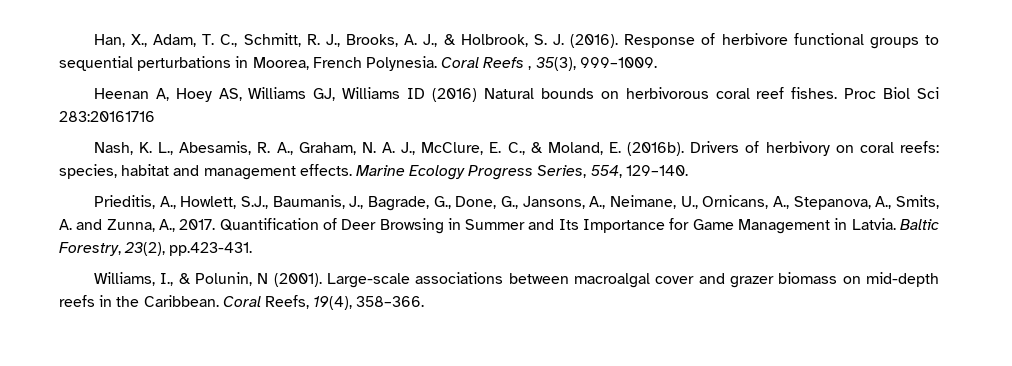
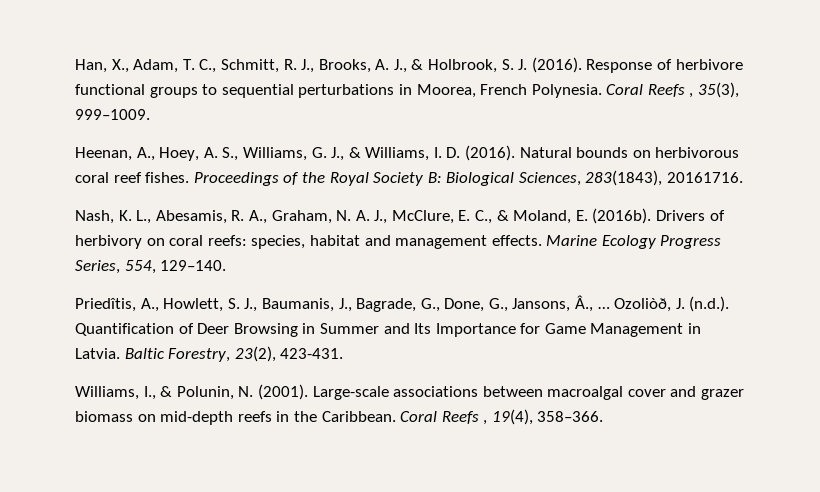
[93,87,478,102] Heenan A, Hoey AS, Williams GJ, Williams ID (2016) -> [75,145,516,161] Heenan, A., Hoey, A. S., Williams, G. J., & Williams, I. D. (2016).
[844,87,939,99] [59,111,155,122] Proc Biol Sci 283:20161716 -> [193,170,744,186] Proceedings of the Royal Society B: Biological Sciences, 283(1843), 20161716.
[93,195,155,209] Prieditis, -> [75,298,136,312] Priedîtis,
[240,196,268,209] S.J., -> [227,298,258,312] S. J.,
[589,195,939,210] [59,219,216,232] A., Neimane, U., Ornicans, A., Stepanova, A., Smits, A. and Zunna, A., 2017. -> [575,295,730,312] Â., … Ozoliòð, J. (n.d.).
[169,242,253,256] pp.423-431. -> [280,348,344,359] 423-431.
[257,273,269,284] N -> [238,386,254,397] N.
[264,295,309,309] Reefs, -> [441,411,488,425] Reefs ,

